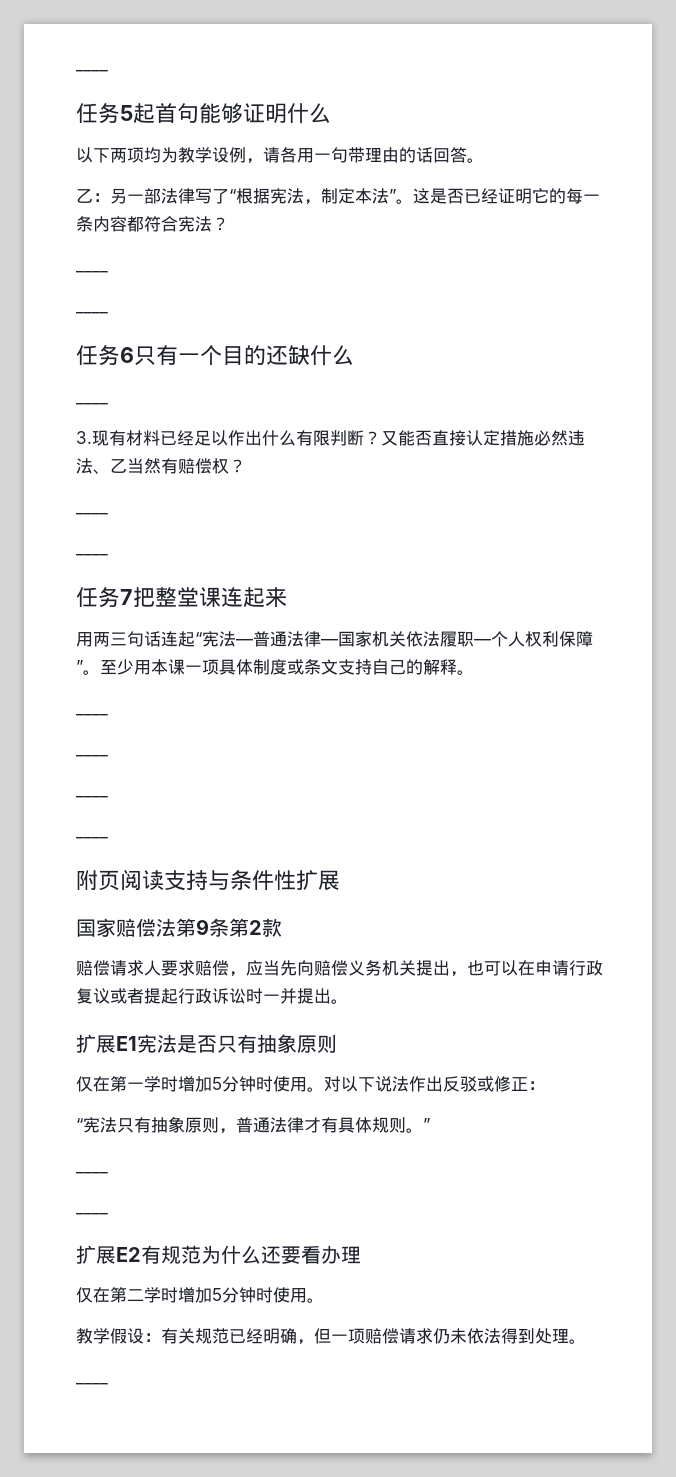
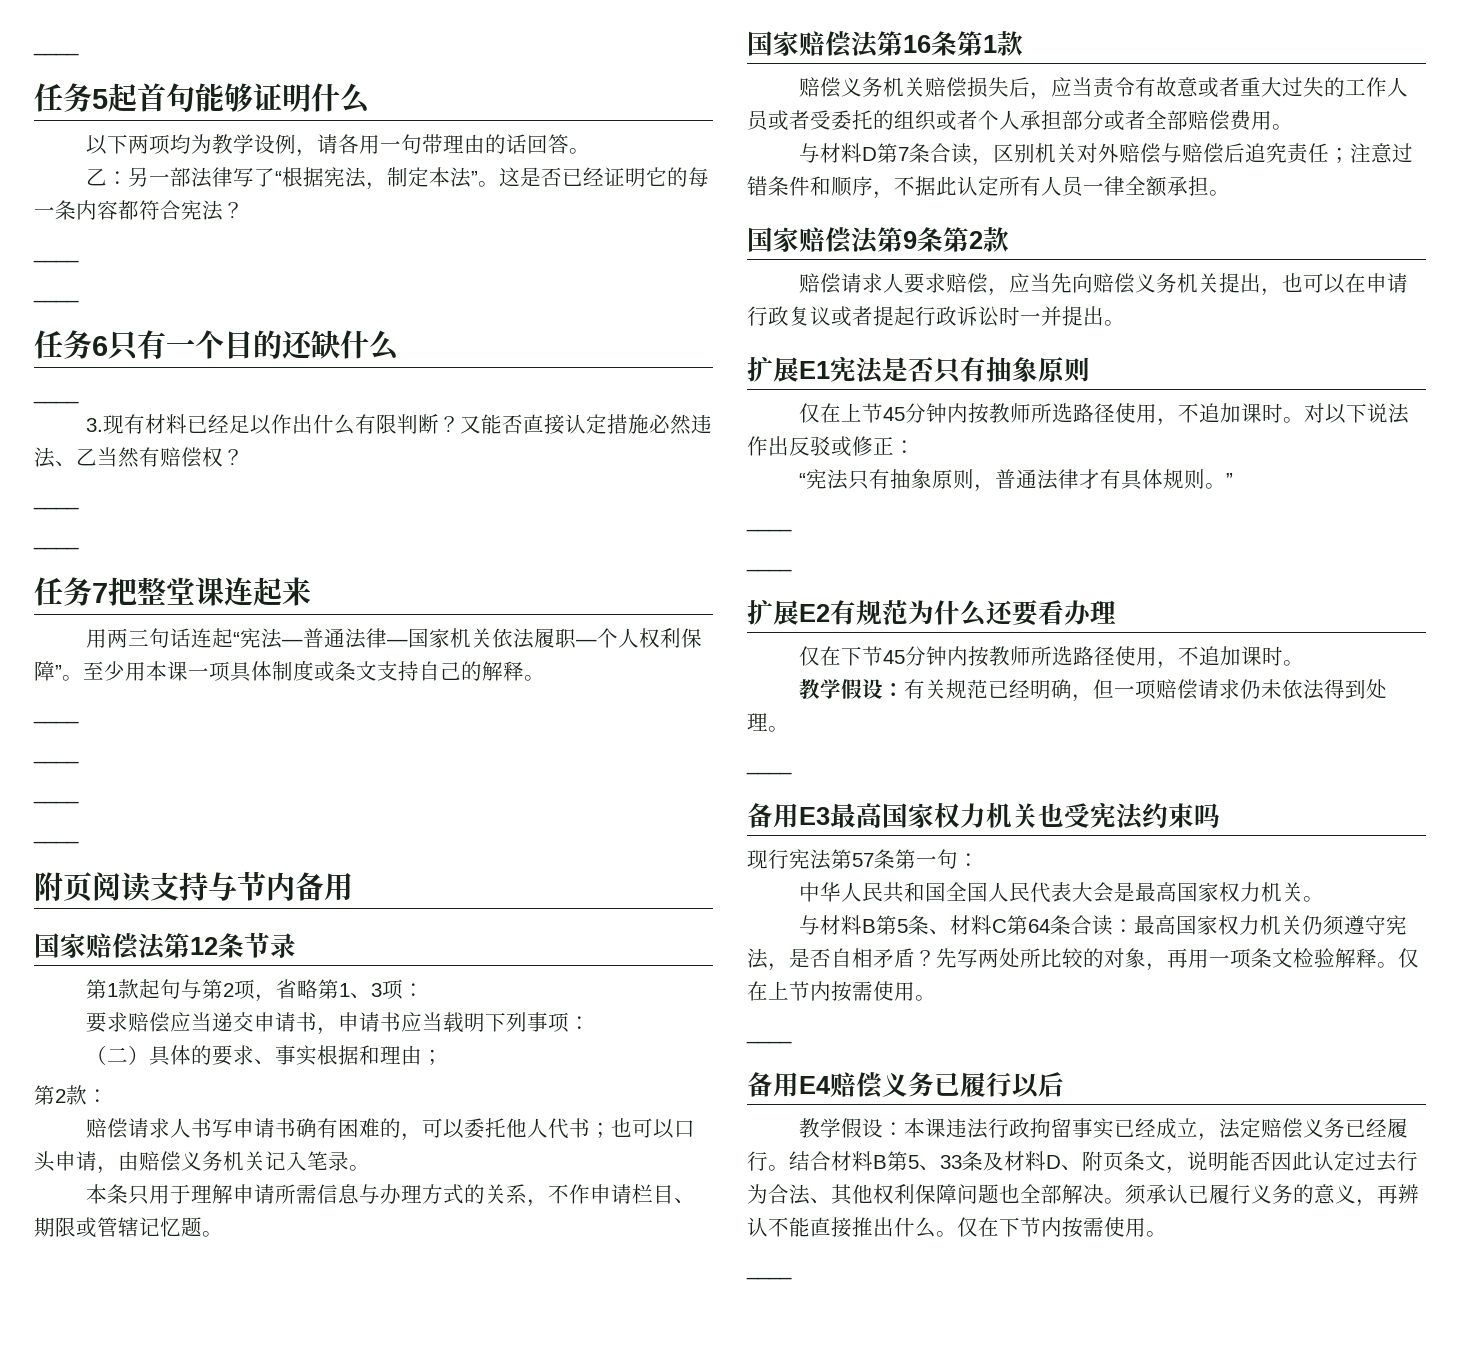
[230,870,340,891] 条件性扩展 -> [237,871,353,901] [34,932,296,960] [85,979,424,1002] [85,1012,590,1035] [85,1045,443,1066] [34,1085,108,1105] [85,1118,695,1141] [34,1151,370,1174] [85,1184,695,1207] [34,1217,223,1238] [747,31,1023,58] [798,77,1408,100] [747,110,1293,131] [798,143,1413,166] [747,176,1230,199] 节内备用 // 国家赔偿法第12条节录 // 第1款起句与第2项，省略第1、3项： // 要求赔偿应当递交申请书，申请书应当载明下列事项： // （二）具体的要求、事实根据和理由； // 第2款： // 赔偿请求人书写申请书确有困难的，可以委托他人代书；也可以口头申请，由赔偿义务机关记入笔录。 // 本条只用于理解申请所需信息与办理方式的关系，不作申请栏目、期限或管辖记忆题。 // 国家赔偿法第16条第1款 // 赔偿义务机关赔偿损失后，应当责令有故意或者重大过失的工作人员或者受委托的组织或者个人承担部分或者全部赔偿费用。 // 与材料D第7条合读，区别机关对外赔偿与赔偿后追究责任；注意过错条件和顺序，不据此认定所有人员一律全额承担。
[110,1076,307,1092] 第一学时增加5分钟时使用 -> [840,403,1283,426] 上节45分钟内按教师所选路径使用，不追加课时
[110,1287,307,1303] 第二学时增加5分钟时使用 -> [840,646,1283,669] 下节45分钟内按教师所选路径使用，不追加课时
(108, 1384) none -> [747,802,1220,830] [747,849,979,870] [798,882,1324,903] [798,915,1407,936] [747,948,1419,971] [747,981,936,1002] [746,1039,792,1044] [747,1072,1064,1099] [798,1118,1408,1141] [747,1151,1418,1174] [747,1184,1419,1207] [747,1217,1167,1238] [746,1275,792,1280] // 备用E3最高国家权力机关也受宪法约束吗 // 现行宪法第57条第一句： // 中华人民共和国全国人民代表大会是最高国家权力机关。 // 与材料B第5条、材料C第64条合读：最高国家权力机关仍须遵守宪法，是否自相矛盾？先写两处所比较的对象，再用一项条文检验解释。仅在上节内按需使用。 // ____ // 备用E4赔偿义务已履行以后 // 教学假设：本课违法行政拘留事实已经成立，法定赔偿义务已经履行。结合材料B第5、33条及材料D、附页条文，说明能否因此认定过去行为合法、其他权利保障问题也全部解决。须承认已履行义务的意义，再辨认不能直接推出什么。仅在下节内按需使用。 // ____

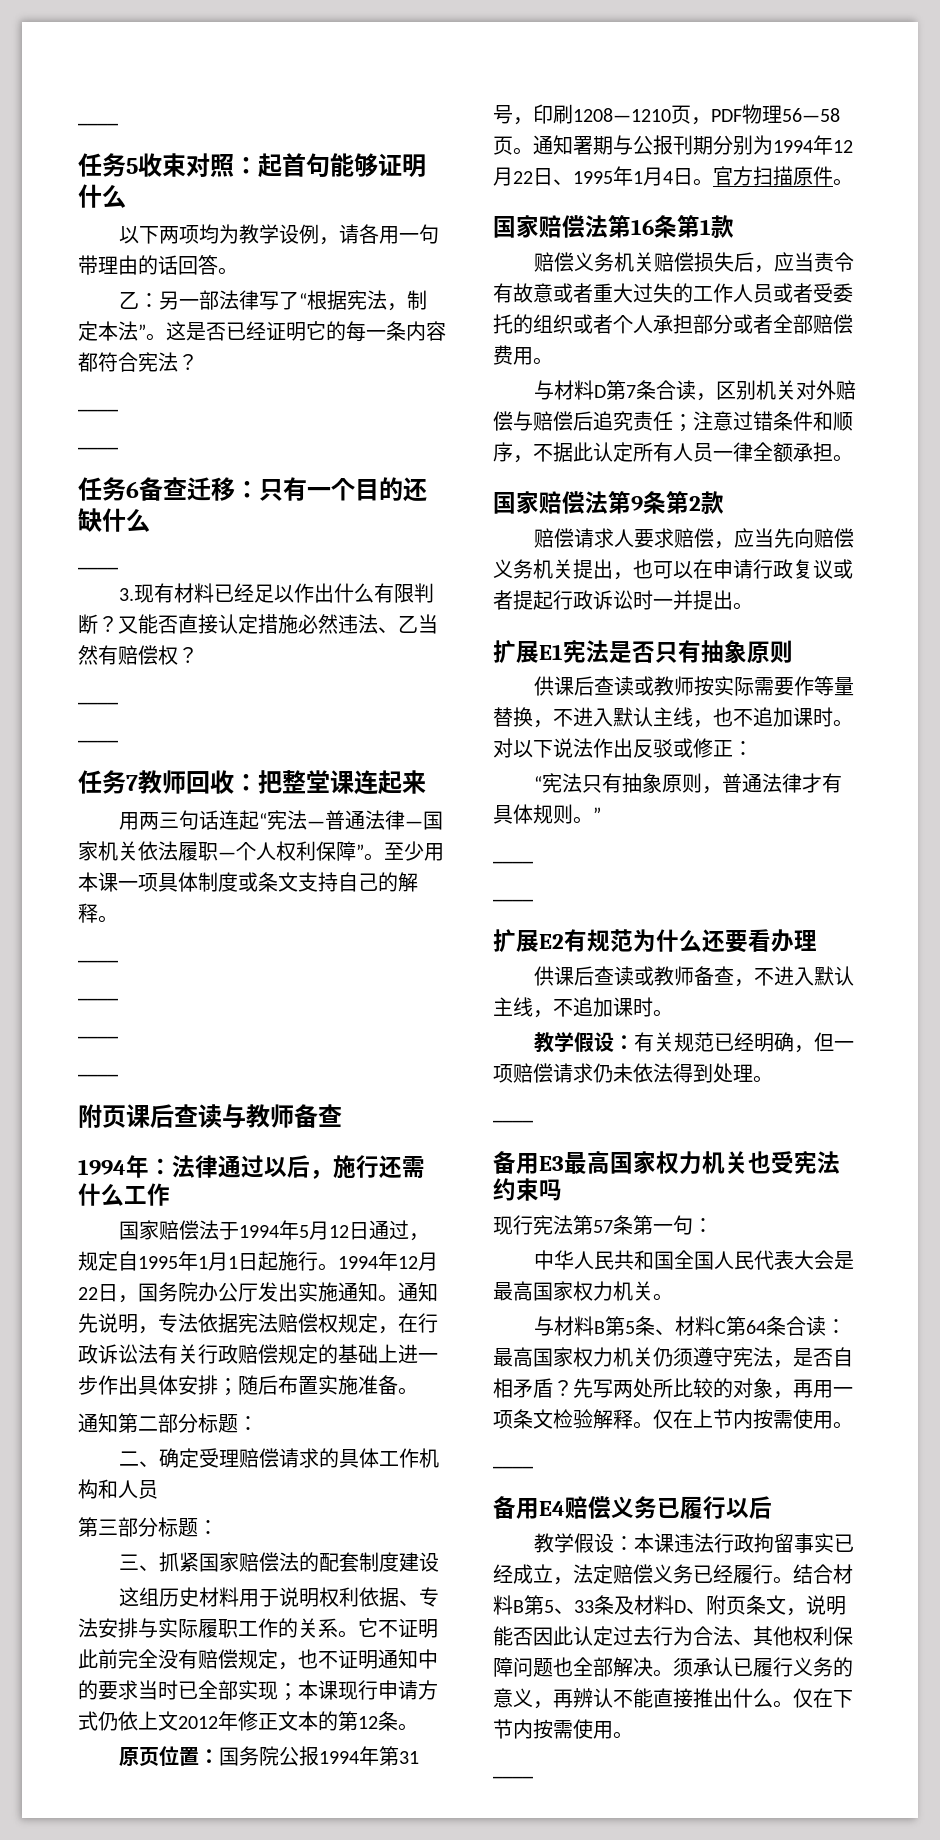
(108, 99) none -> [138,153,258,177] 收束对照：
(108, 346) none -> [139,477,259,501] 备查迁移：
(108, 593) none -> [138,770,258,794] 教师回收：
[92,871,353,902] [34,932,296,960] [85,979,424,1002] [85,1012,590,1035] [85,1045,443,1066] [34,1085,108,1105] [85,1118,695,1141] [34,1151,370,1174] [85,1184,695,1207] [34,1217,202,1238] 阅读支持与节内备用 // 国家赔偿法第12条节录 // 第1款起句与第2项，省略第1、3项： // 要求赔偿应当递交申请书，申请书应当载明下列事项： // （二）具体的要求、事实根据和理由； // 第2款： // 赔偿请求人书写申请书确有困难的，可以委托他人代书；也可以口头申请，由赔偿义务机关记入笔录。 // 本条只用于理解申请所需信息与办理方式的关系，不作申请栏目、期限或管辖记忆题 -> [126,1104,342,1128] [78,1155,425,1179] [78,1183,170,1206] [119,1220,430,1241] [78,1251,438,1271] [78,1282,438,1303] [78,1313,438,1334] [78,1344,438,1364] [78,1375,418,1396] [78,1413,258,1433] [119,1448,440,1468] [78,1479,158,1499] [78,1517,218,1537] [119,1552,440,1572] [119,1587,440,1607] [78,1618,438,1638] [78,1649,438,1670] [78,1680,438,1701] [78,1711,418,1731] [119,1746,420,1766] [493,104,840,125] [493,135,853,155] [493,166,833,186] 课后查读与教师备查 // 1994年：法律通过以后，施行还需什么工作 // 国家赔偿法于1994年5月12日通过，规定自1995年1月1日起施行。1994年12月22日，国务院办公厅发出实施通知。通知先说明，专法依据宪法赔偿权规定，在行政诉讼法有关行政赔偿规定的基础上进一步作出具体安排；随后布置实施准备。 // 通知第二部分标题： // 二、确定受理赔偿请求的具体工作机构和人员 // 第三部分标题： // 三、抓紧国家赔偿法的配套制度建设 // 这组历史材料用于说明权利依据、专法安排与实际履职工作的关系。它不证明此前完全没有赔偿规定，也不证明通知中的要求当时已全部实现；本课现行申请方式仍依上文2012年修正文本的第12条。 // 原页位置：国务院公报1994年第31号，印刷1208—1210页，PDF物理56—58页。通知署期与公报刊期分别为1994年12月22日、1995年1月4日。官方扫描原件
[798,403,1178,426] 仅在上节45分钟内按教师所选路径使用， -> [534,676,855,696] [493,707,733,728] 供课后查读或教师按实际需要作等量替换，不进入默认主线，也
[798,646,1157,667] 仅在下节45分钟内按教师所选路径使用 -> [534,966,855,987] [493,997,533,1017] 供课后查读或教师备查，不进入默认主线

